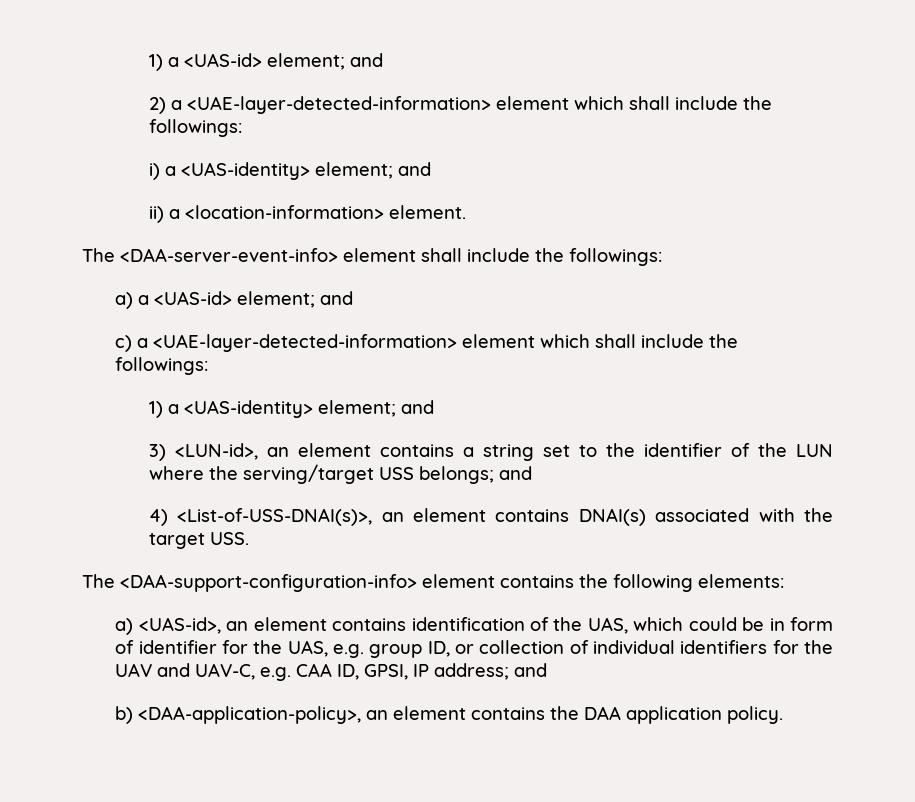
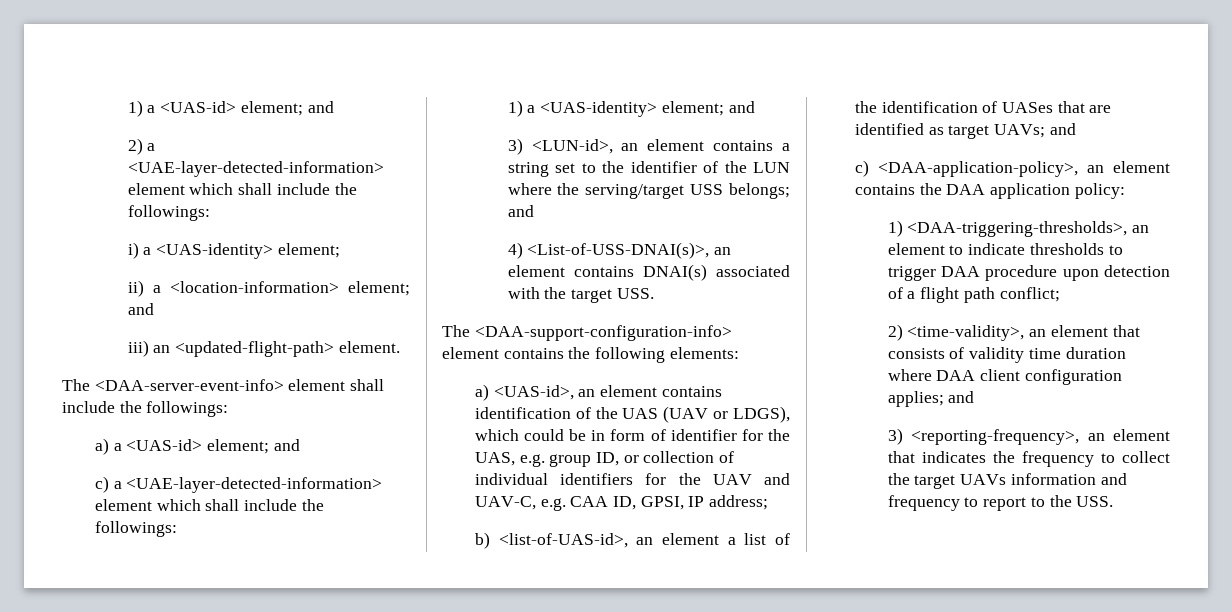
[397,162,431,176] and -> (340, 250) none
(384, 212) none -> [348,281,411,296] [127,303,154,315] [127,340,335,357] element; and // iii) an <updated-flight-path>
[587,617,628,634] UAS, -> [622,406,790,423] UAS (UAV or LDGS),
[514,663,548,677] [115,706,134,724] and // b) -> [474,532,790,549] [854,101,1112,113] [854,123,1076,139] [854,160,869,177] // b) <list-of-UAS-id>, an element a list of the identification of UASes that are identified as target UAVs; and // c)
[727,706,784,724] policy. -> [1074,183,1125,199] [887,220,1150,237] [887,243,1123,255] [887,265,1170,281] [887,287,1060,303] [887,324,1140,341] [887,347,1126,363] [887,369,1122,385] [887,391,975,407] [887,428,1170,445] [887,451,1170,467] [887,473,1127,489] [887,495,1114,511] policy: // 1) <DAA-triggering-thresholds>, an element to indicate thresholds to trigger DAA procedure upon detection of a flight path conflict; // 2) <time-validity>, an element that consists of validity time duration where DAA client configuration applies; and // 3) <reporting-frequency>, an element that indicates the frequency to collect the target UAVs information and frequency to report to the USS.

